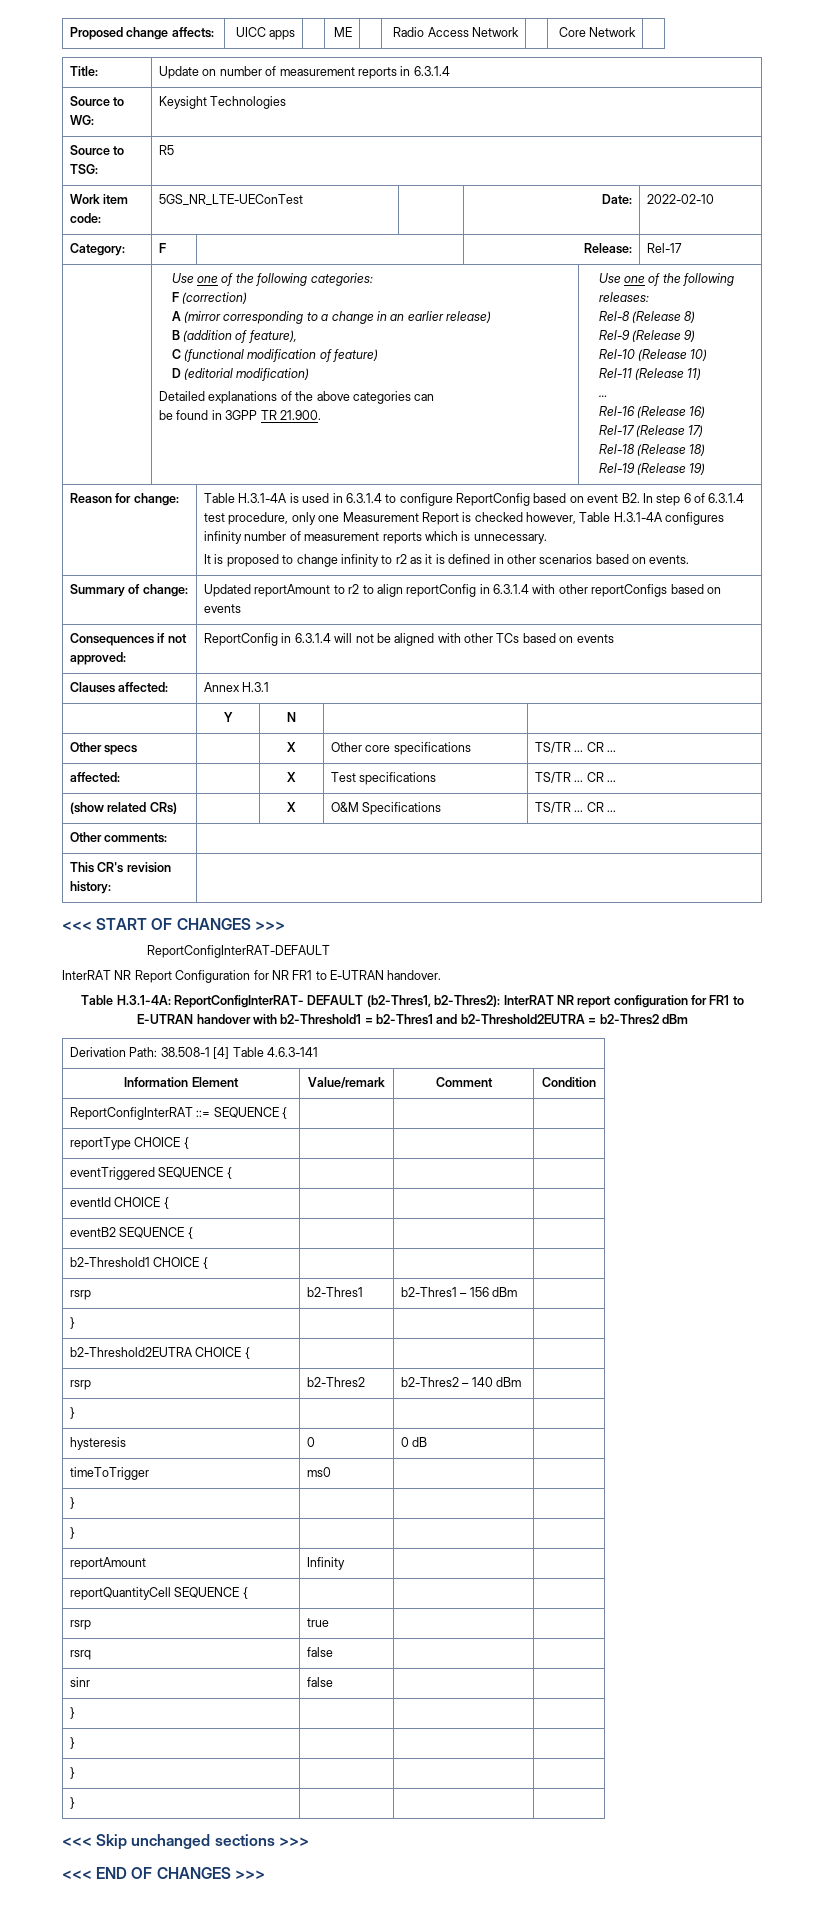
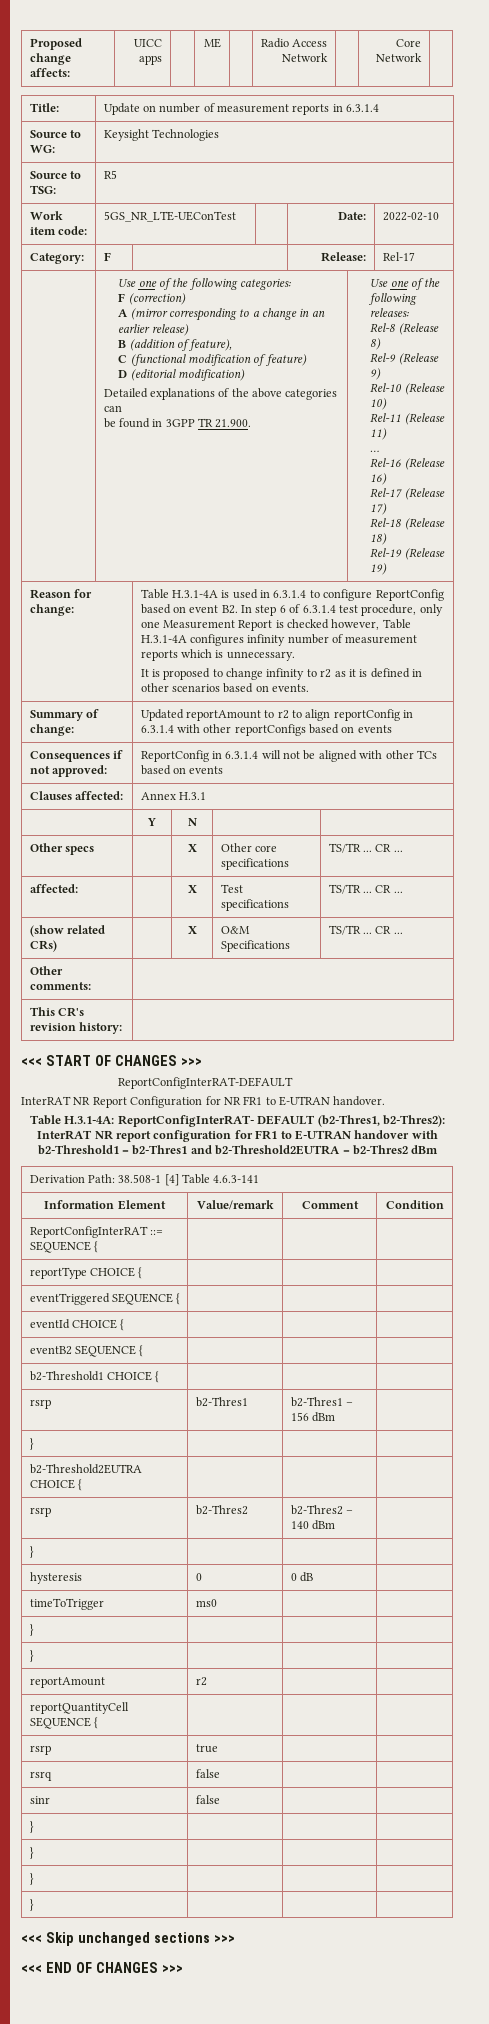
[307,1557,346,1570] Infinity -> [195,1677,207,1686] r2

